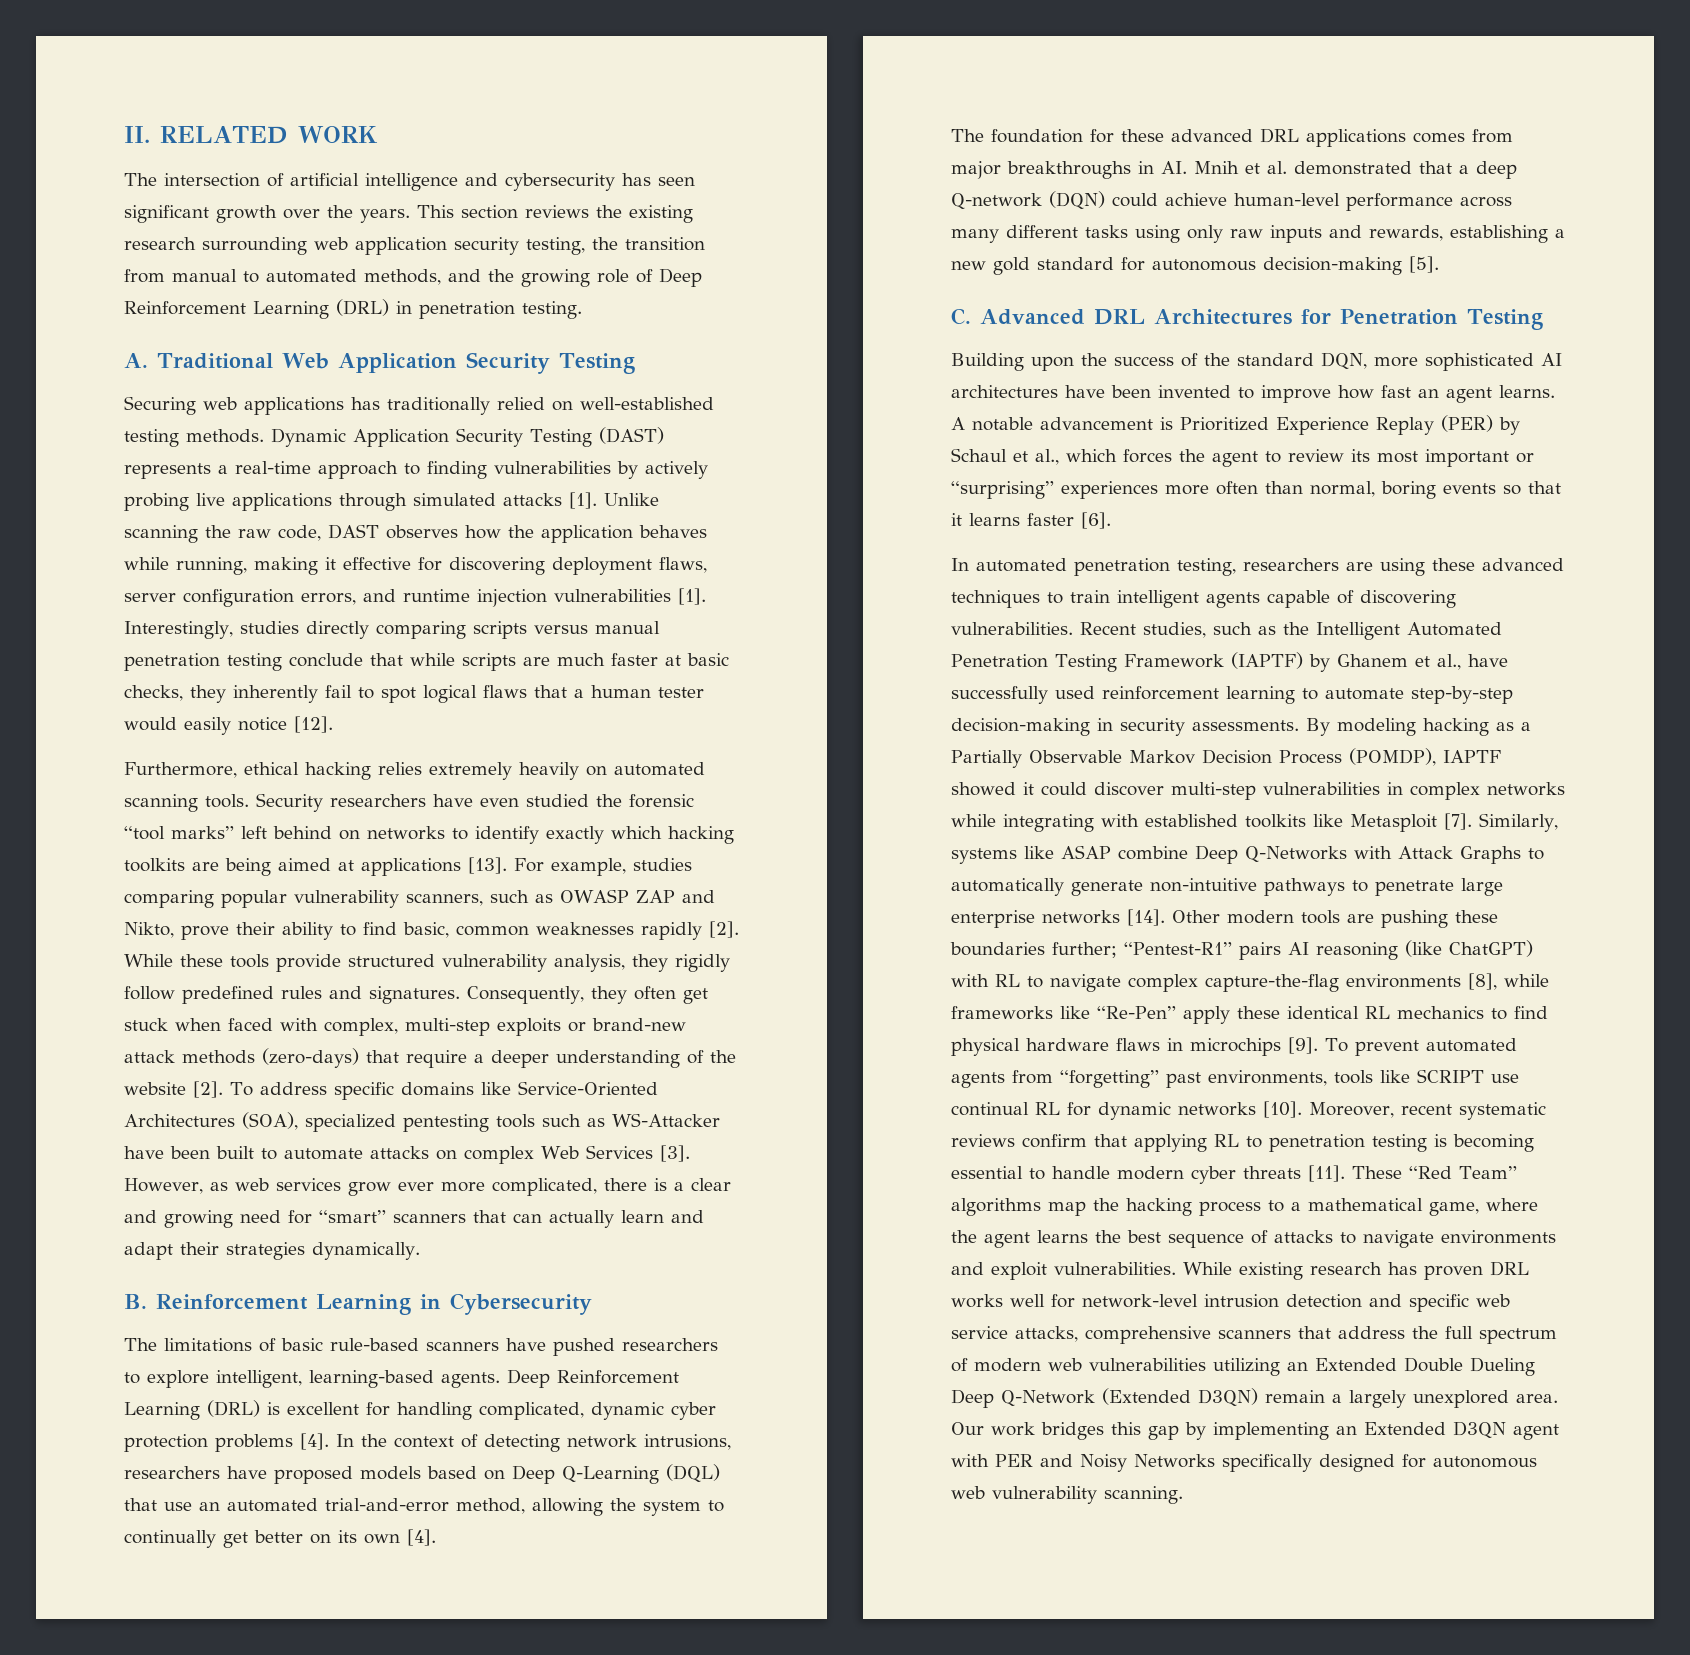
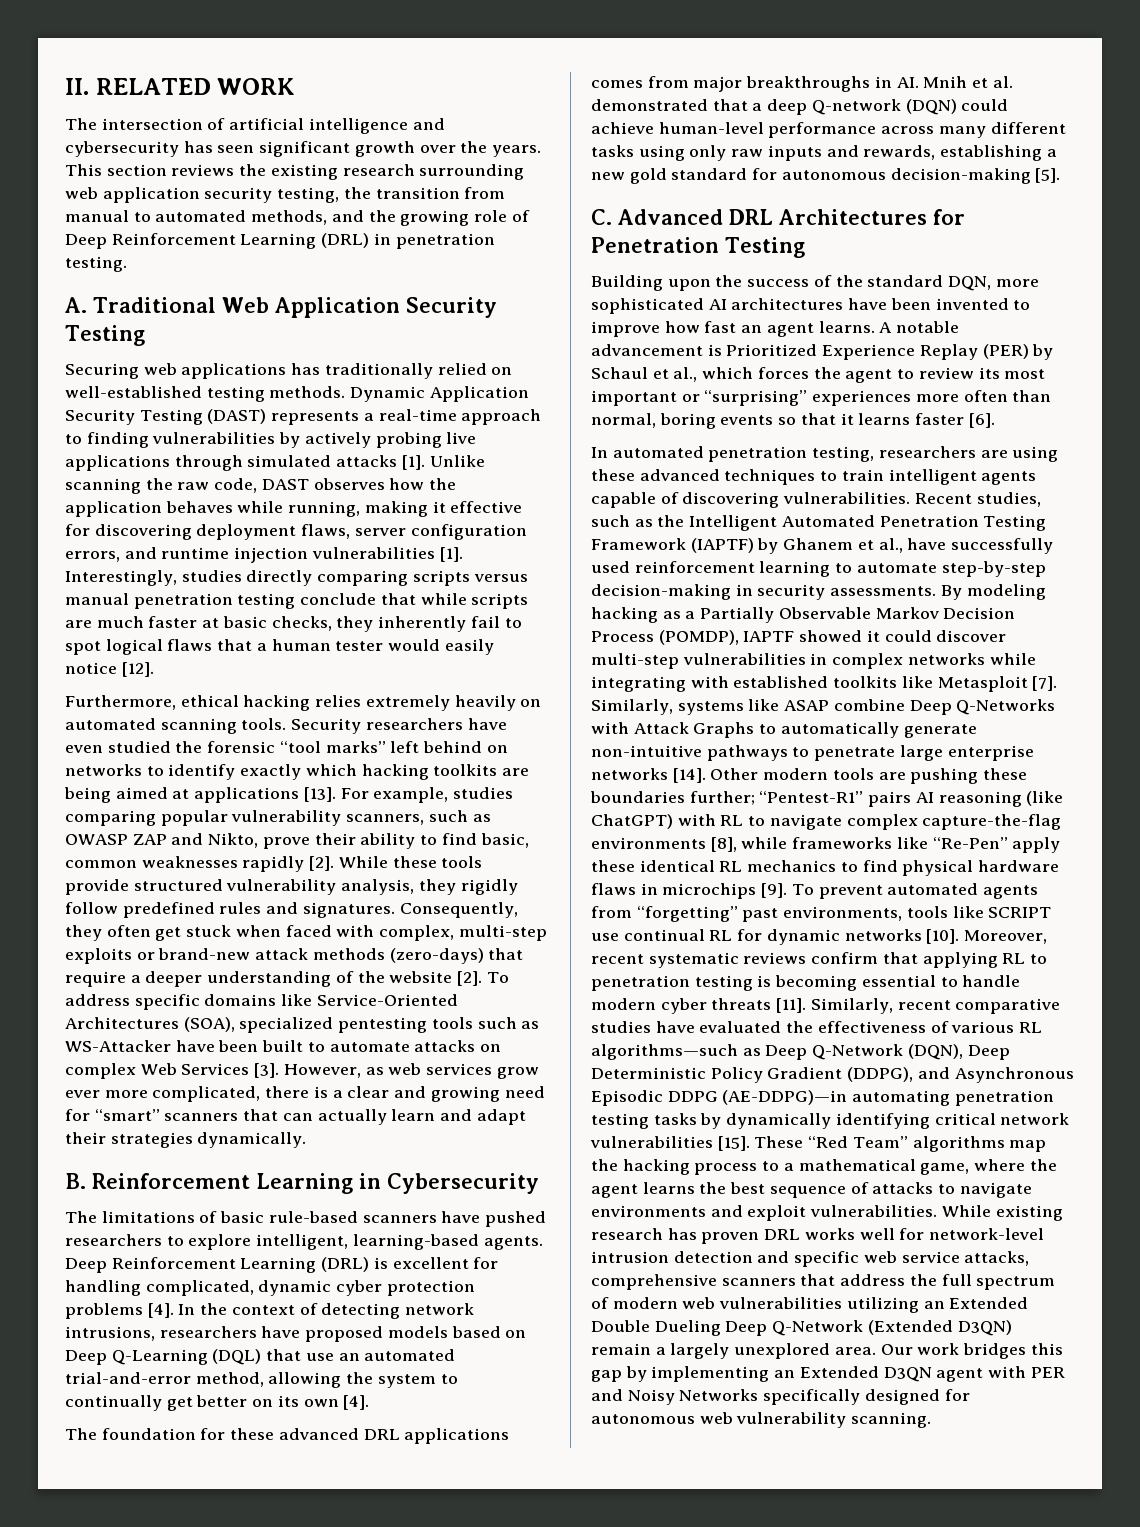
(1345, 1173) none -> [810,998,1061,1014] [591,1021,1043,1033] [591,1044,1010,1060] [591,1067,1074,1083] [591,1090,1054,1106] [591,1113,1070,1129] [590,1136,750,1151] Similarly, recent comparative studies have evaluated the effectiveness of various RL algorithms—such as Deep Q-Network (DQN), Deep Deterministic Policy Gradient (DDPG), and Asynchronous Episodic DDPG (AE-DDPG)—in automating penetration testing tasks by dynamically identifying critical network vulnerabilities [15].

